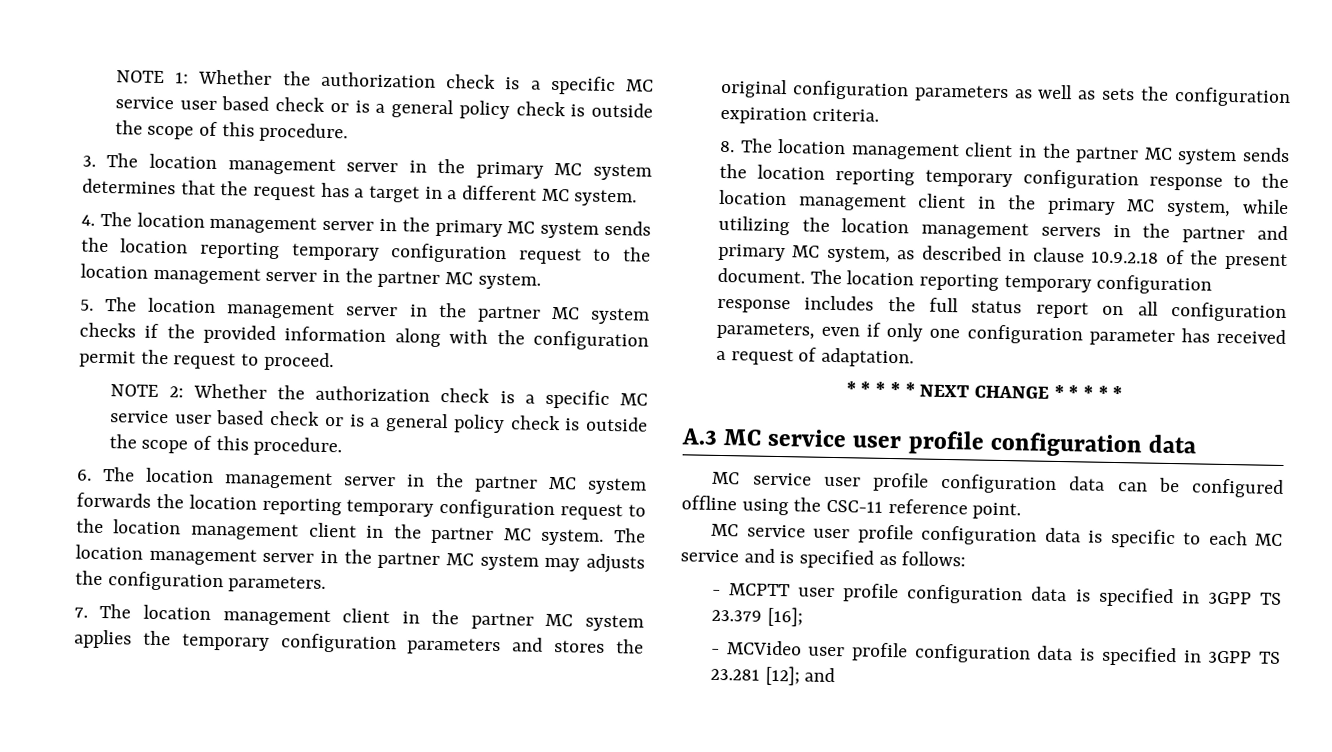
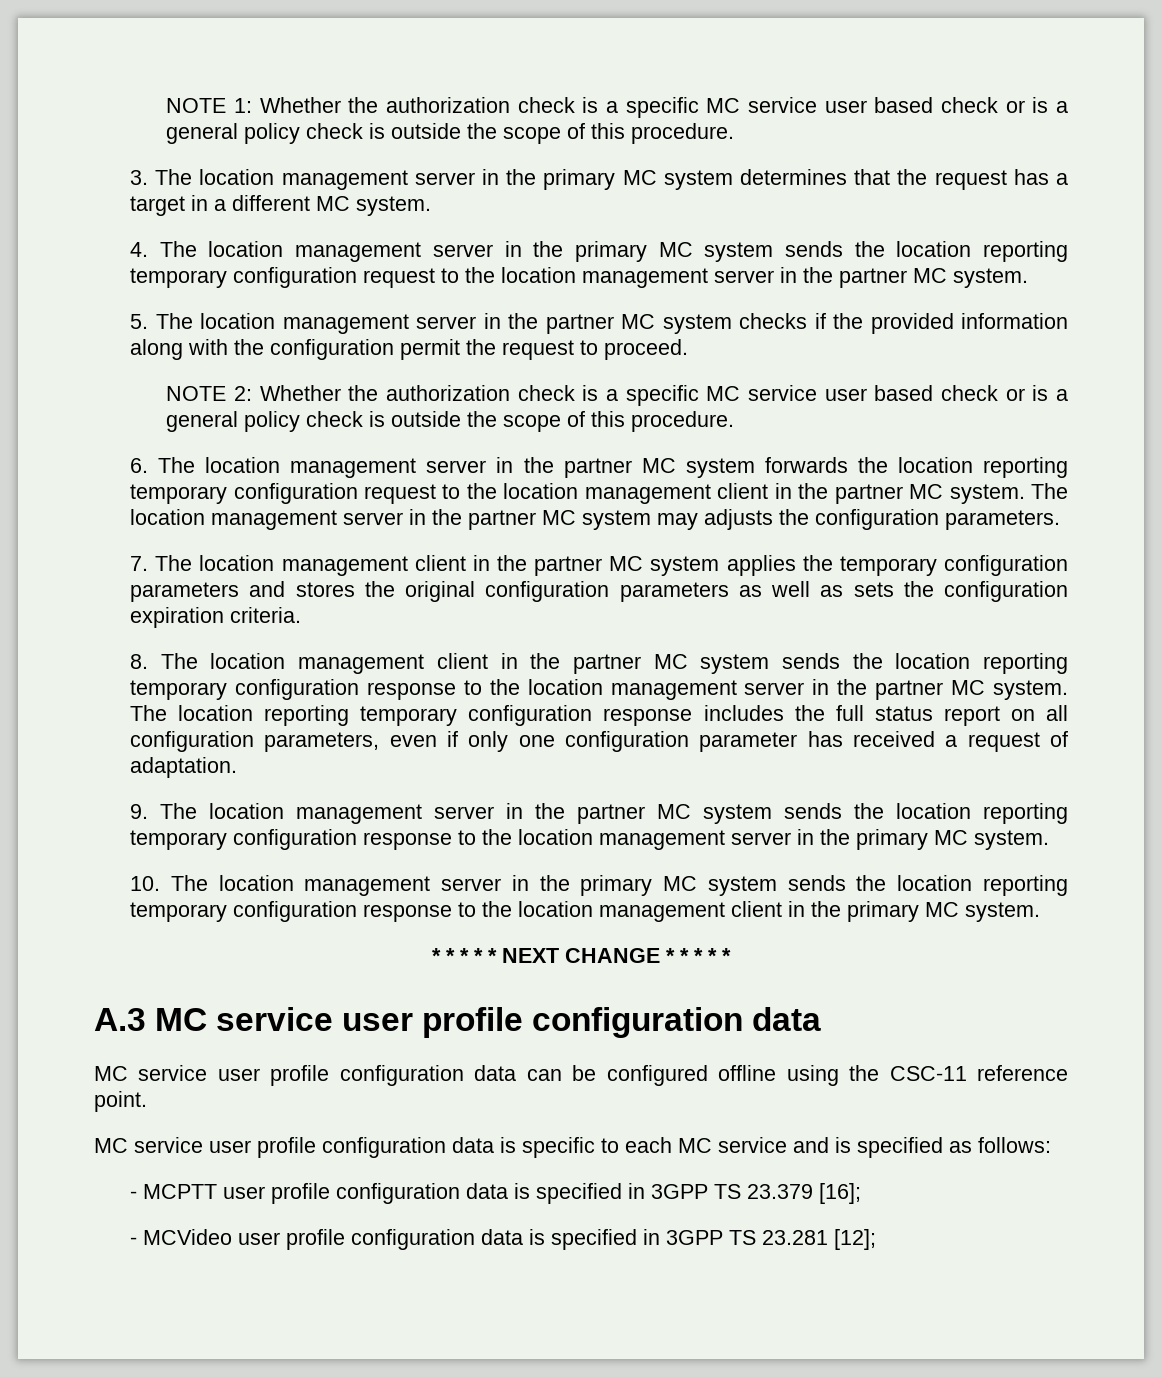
[918,193,1289,218] [717,215,1288,244] [717,243,1288,271] [716,267,805,284] client in the primary MC system, while utilizing the location management servers in the partner and primary MC system, as described in clause 10.9.2.18 of the present document. -> [744,679,1068,700] server in the partner MC system.
(914, 357) none -> [130,803,1068,824] [130,829,1050,850] [130,875,1068,896] [130,901,1041,922] // 9. The location management server in the partner MC system sends the location reporting temporary configuration response to the location management server in the primary MC system. // 10. The location management server in the primary MC system sends the location reporting temporary configuration response to the location management client in the primary MC system.
[804,667,836,683] and -> (877, 1239) none

